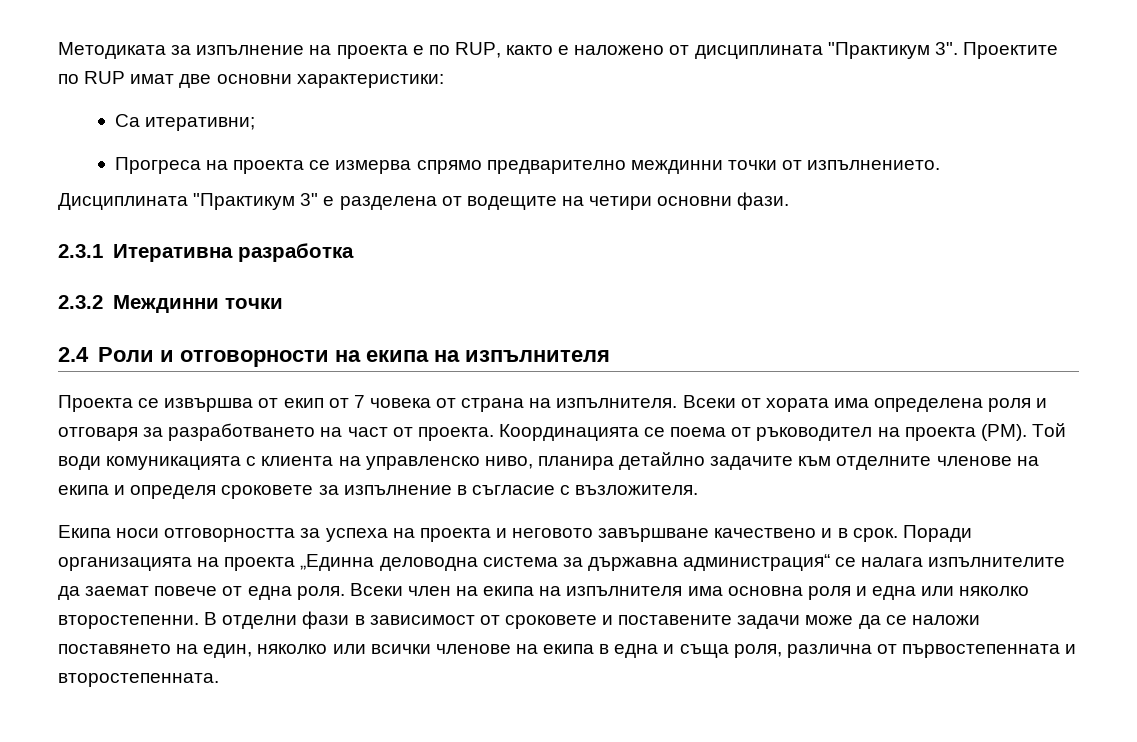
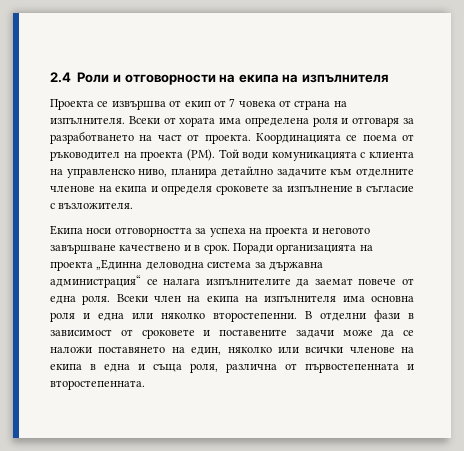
[58,42,1058,59] [58,71,444,88] [114,114,256,131] [114,157,941,174] [58,192,790,210] [58,243,354,262] [58,295,283,313] Методиката за изпълнение на проекта е по RUP, както е наложено от дисциплината "Практикум 3". Проектите по RUP имат две основни характеристики: // Са итеративни; // Прогреса на проекта се измерва спрямо предварително междинни точки от изпълнението. // Дисциплината "Практикум 3" е разделена от водещите на четири основни фази. // 2.3.1 Итеративна разработка // 2.3.2 Междинни точки // -> (50, 77) none

